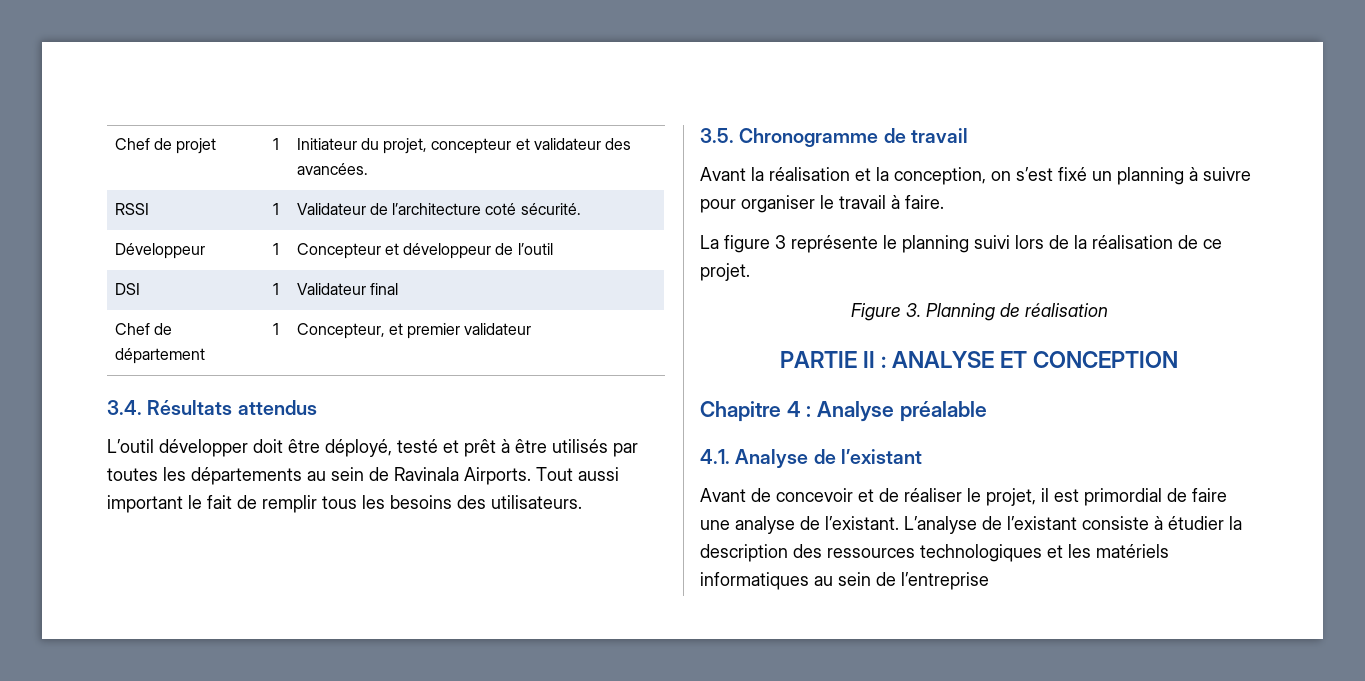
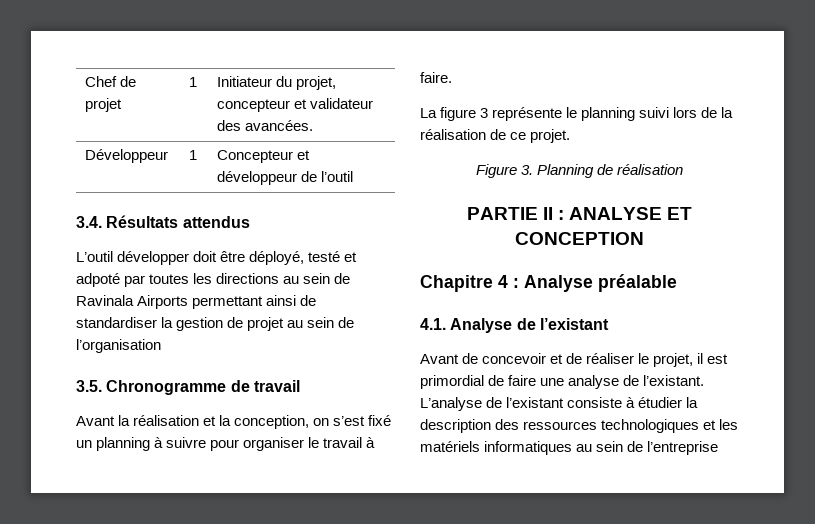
[114,203,149,215] [272,203,279,215] [296,203,581,215] // RSSI | 1 | Validateur de l’architecture coté sécurité. -> (314, 125) none
[114,283,140,295] [272,283,279,295] [296,283,398,295] [114,323,172,335] [114,348,205,364] [272,323,279,335] [296,323,532,339] // DSI | 1 | Validateur final // Chef de département | 1 | Concepteur, et premier validateur -> (354, 176) none
[464,439,608,457] prêt à être utilisés -> [76,273,120,287] adpoté
[191,467,302,485] départements -> [216,273,280,284] directions
[464,467,619,485] [107,495,582,513] Airports. Tout aussi important le fait de remplir tous les besoins des utilisateurs. -> [137,295,317,309] [76,317,355,331] [76,339,161,353] Airports permettant ainsi de standardiser la gestion de projet au sein de l’organisation

